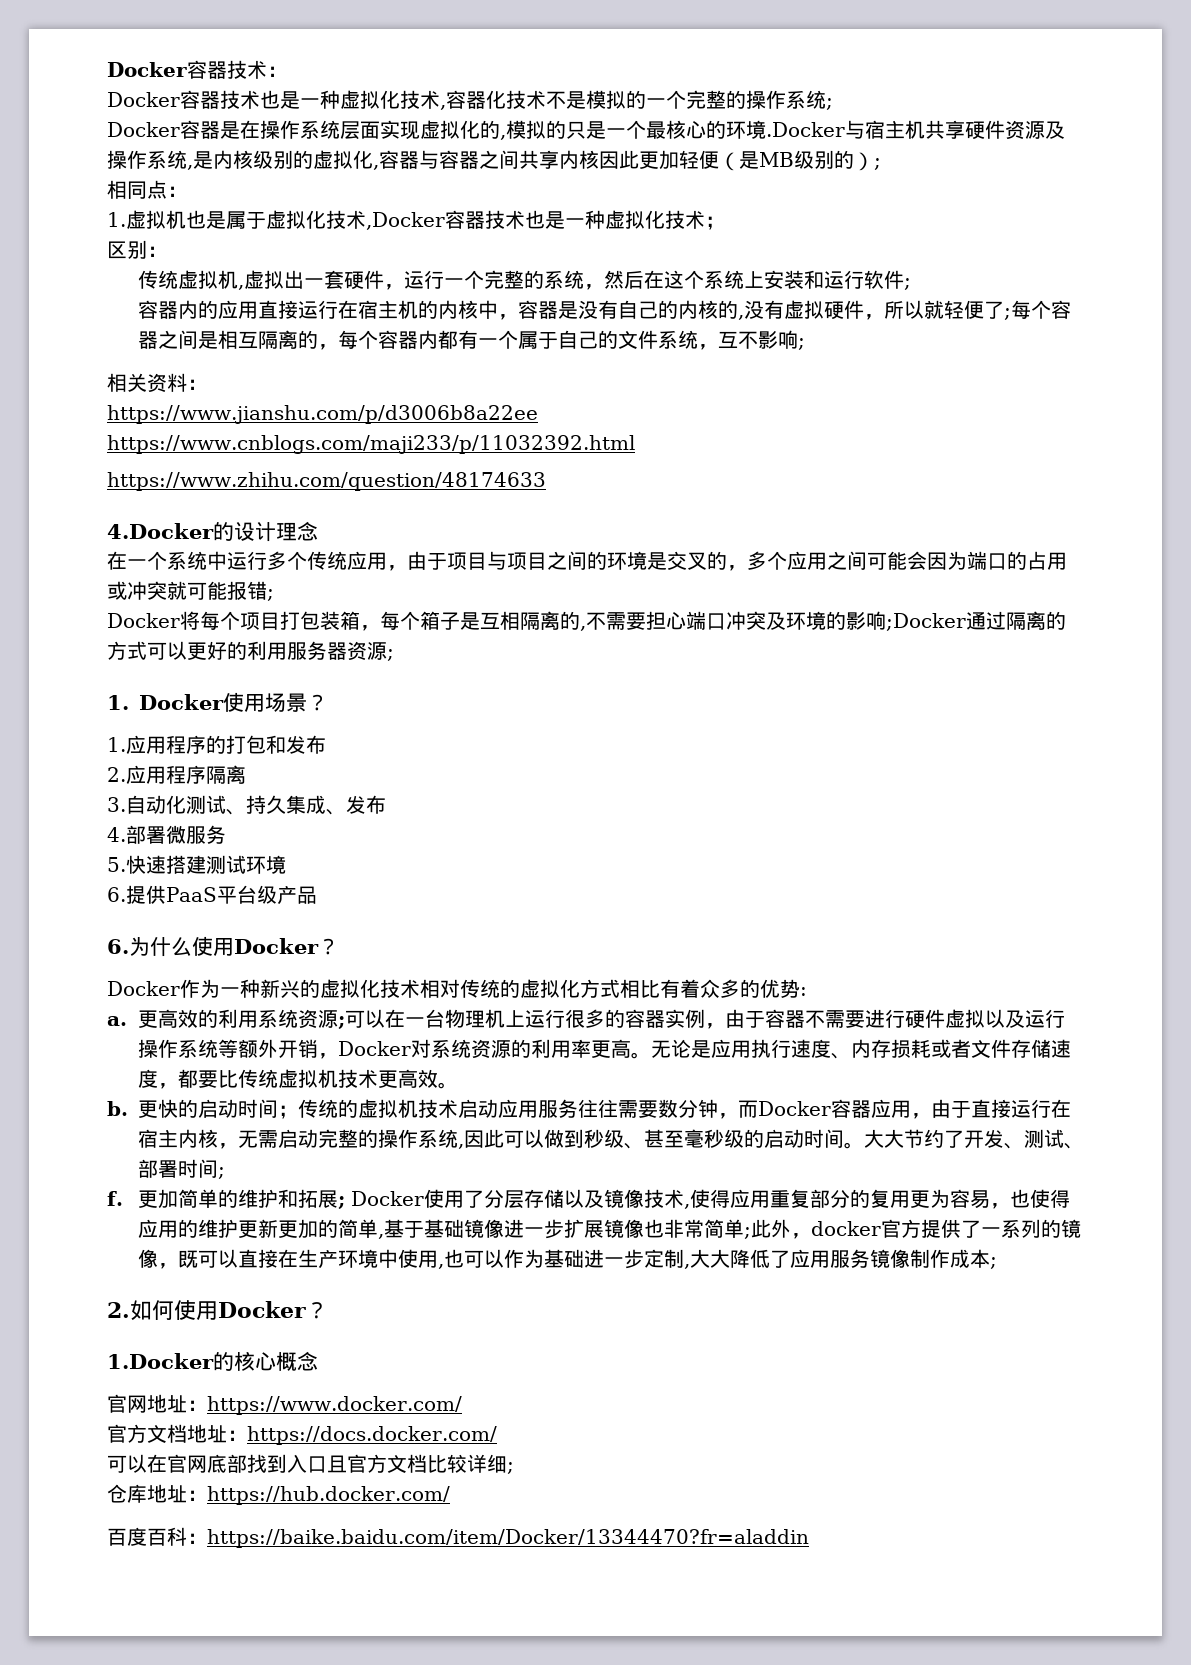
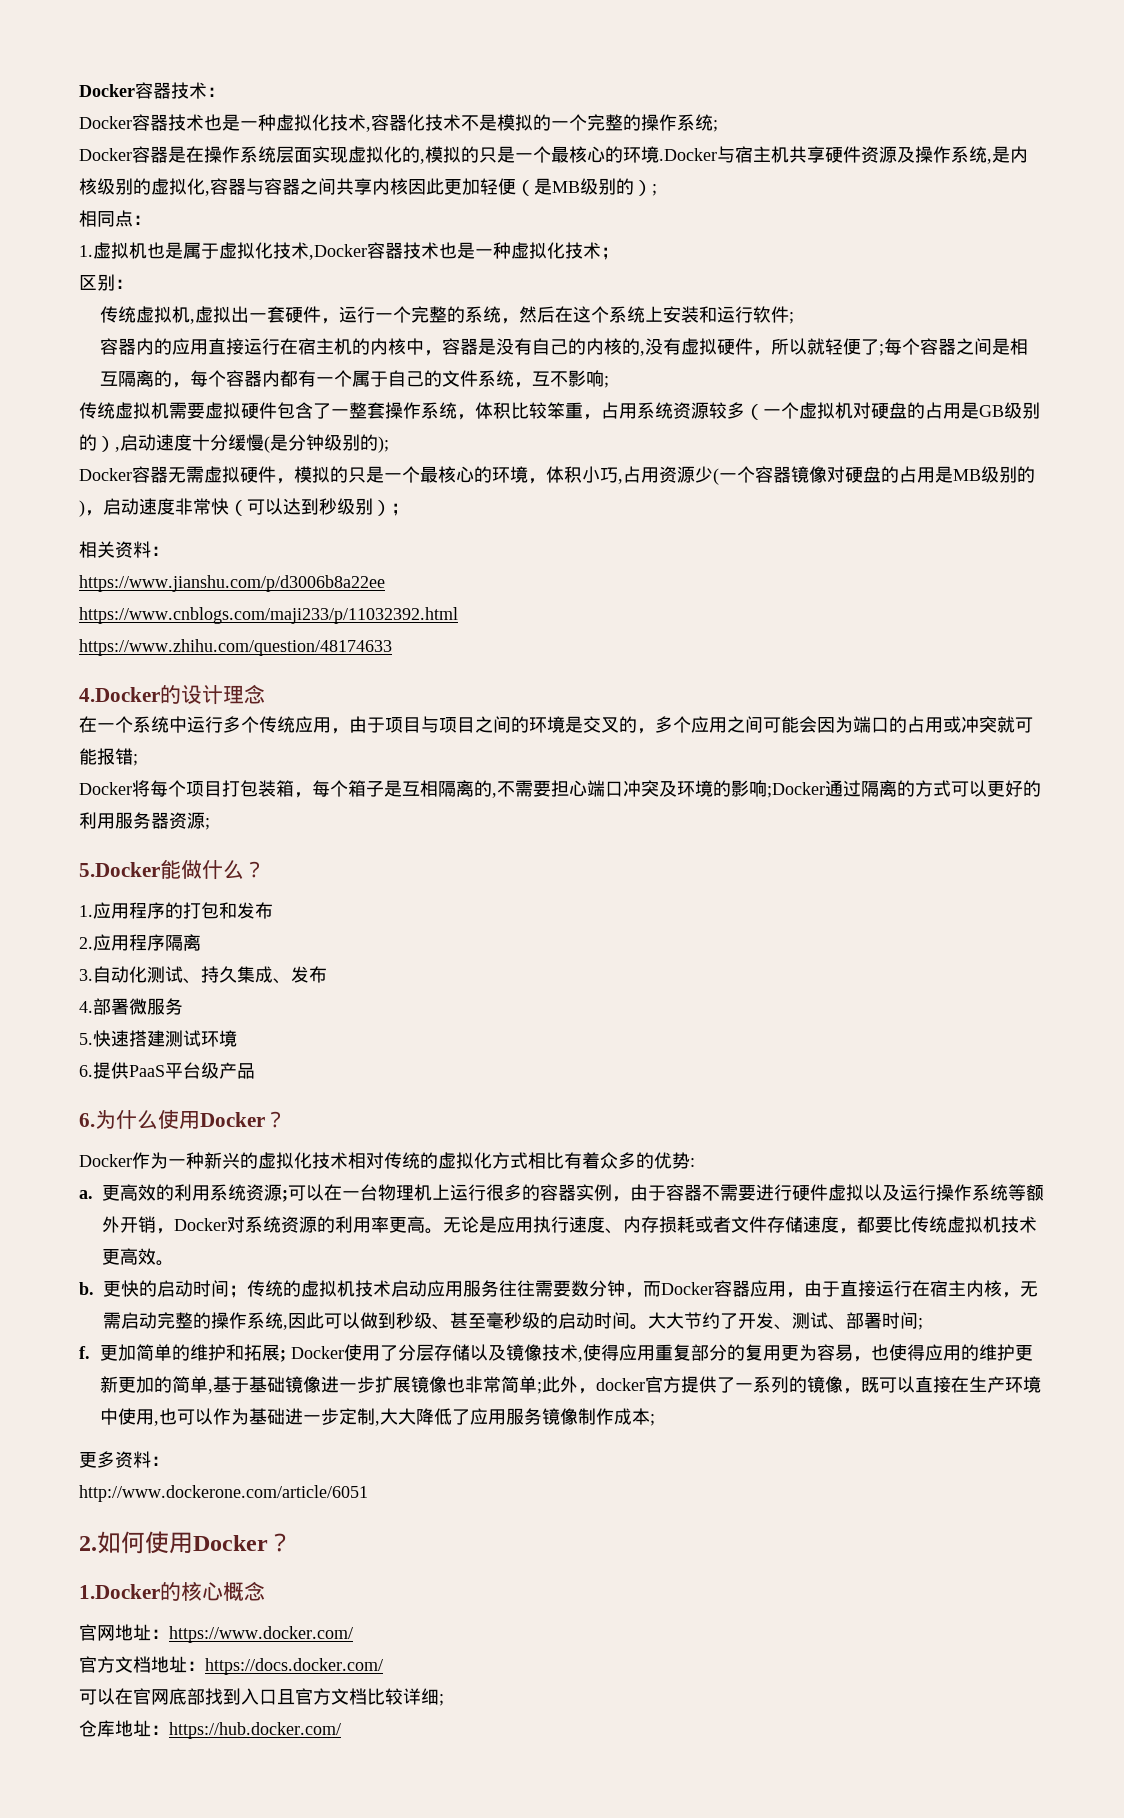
(805, 344) none -> [79,402,1040,420] [79,434,389,453] [79,466,1035,485] [79,498,409,517] // 传统虚拟机需要虚拟硬件包含了一整套操作系统，体积比较笨重，占用系统资源较多（一个虚拟机对硬盘的占用是GB级别的）,启动速度十分缓慢(是分钟级别的); // Docker容器无需虚拟硬件，模拟的只是一个最核心的环境，体积小巧,占用资源少(一个容器镜像对硬盘的占用是MB级别的)，启动速度非常快（可以达到秒级别）；
[107,692,307,712] 1. Docker使用场景 -> [79,859,244,880] 5.Docker能做什么
(997, 1263) none -> [79,1451,169,1468] [79,1485,368,1502] // 更多资料： // http://www.dockerone.com/article/6051
[107,1527,809,1548] // 百度百科：https://baike.baidu.com/item/Docker/13344470?fr=aladdin -> (341, 1730) none

